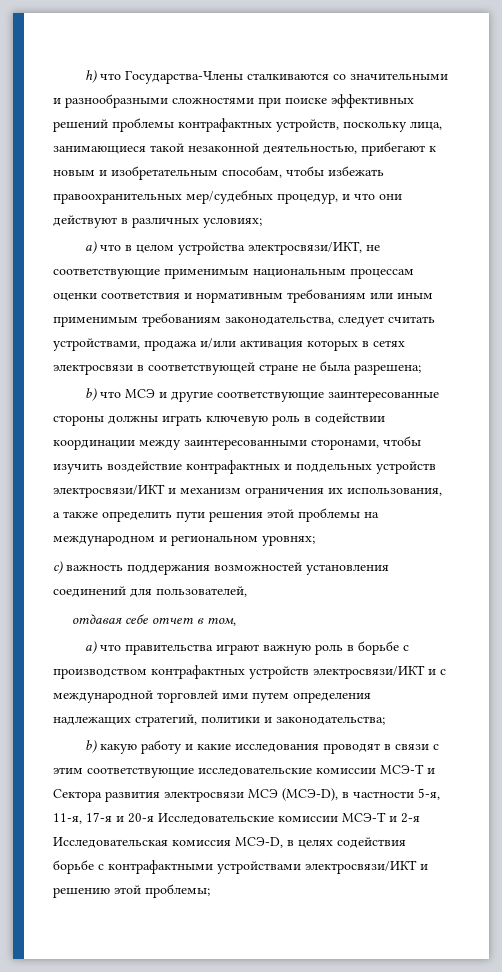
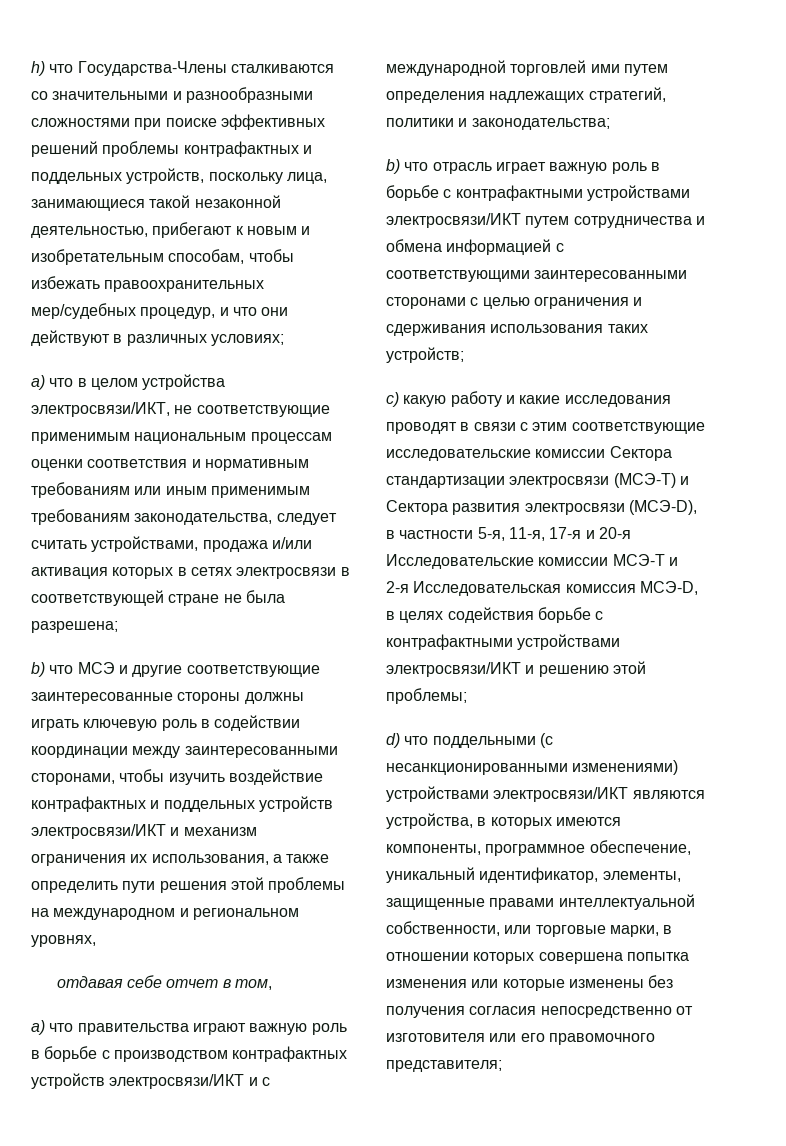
(272, 125) none -> [302,145,312,154] [31,172,122,184] и поддельных
[262,535,315,546] [53,561,389,575] [53,586,247,597] уровнях; // c) важность поддержания возможностей установления соединений для пользователей, -> [31,935,96,947] уровнях,
(98, 746) none -> [404,162,660,174] [386,185,690,201] [386,213,705,228] [386,239,564,255] [386,270,688,282] [386,297,643,309] [386,324,648,336] [386,347,464,363] [386,392,399,407] что отрасль играет важную роль в борьбе с контрафактными устройствами электросвязи/ИКТ путем сотрудничества и обмена информацией с соответствующими заинтересованными сторонами с целью ограничения и сдерживания использования таких устройств; // c)
[380,764,424,774] МСЭ-Т -> [609,446,672,461] [386,473,676,488] Сектора стандартизации электросвязи (МСЭ-Т)
[248,789,278,798] МСЭ -> (625, 509) none
(210, 891) none -> [386,733,553,748] [386,760,679,775] [386,786,705,802] [386,813,621,829] [386,840,691,856] [386,867,681,883] [386,894,695,910] [386,921,673,937] [386,952,689,964] [386,975,674,991] [386,1006,693,1018] [386,1033,655,1045] [386,1060,502,1072] // d) что поддельными (с несанкционированными изменениями) устройствами электросвязи/ИКТ являются устройства, в которых имеются компоненты, программное обеспечение, уникальный идентификатор, элементы, защищенные правами интеллектуальной собственности, или торговые марки, в отношении которых совершена попытка изменения или которые изменены без получения согласия непосредственно от изготовителя или его правомочного представителя;

